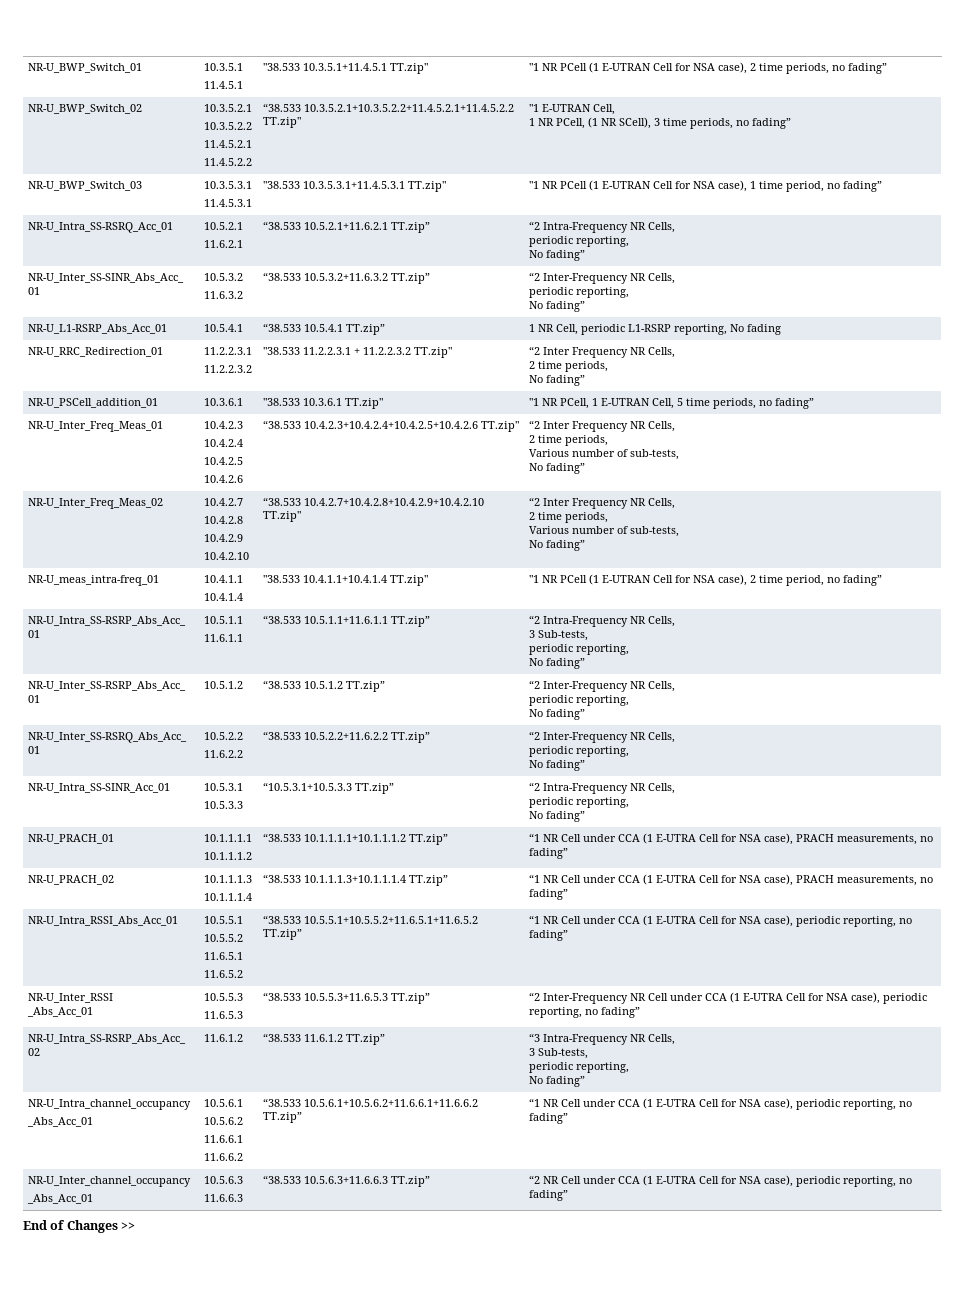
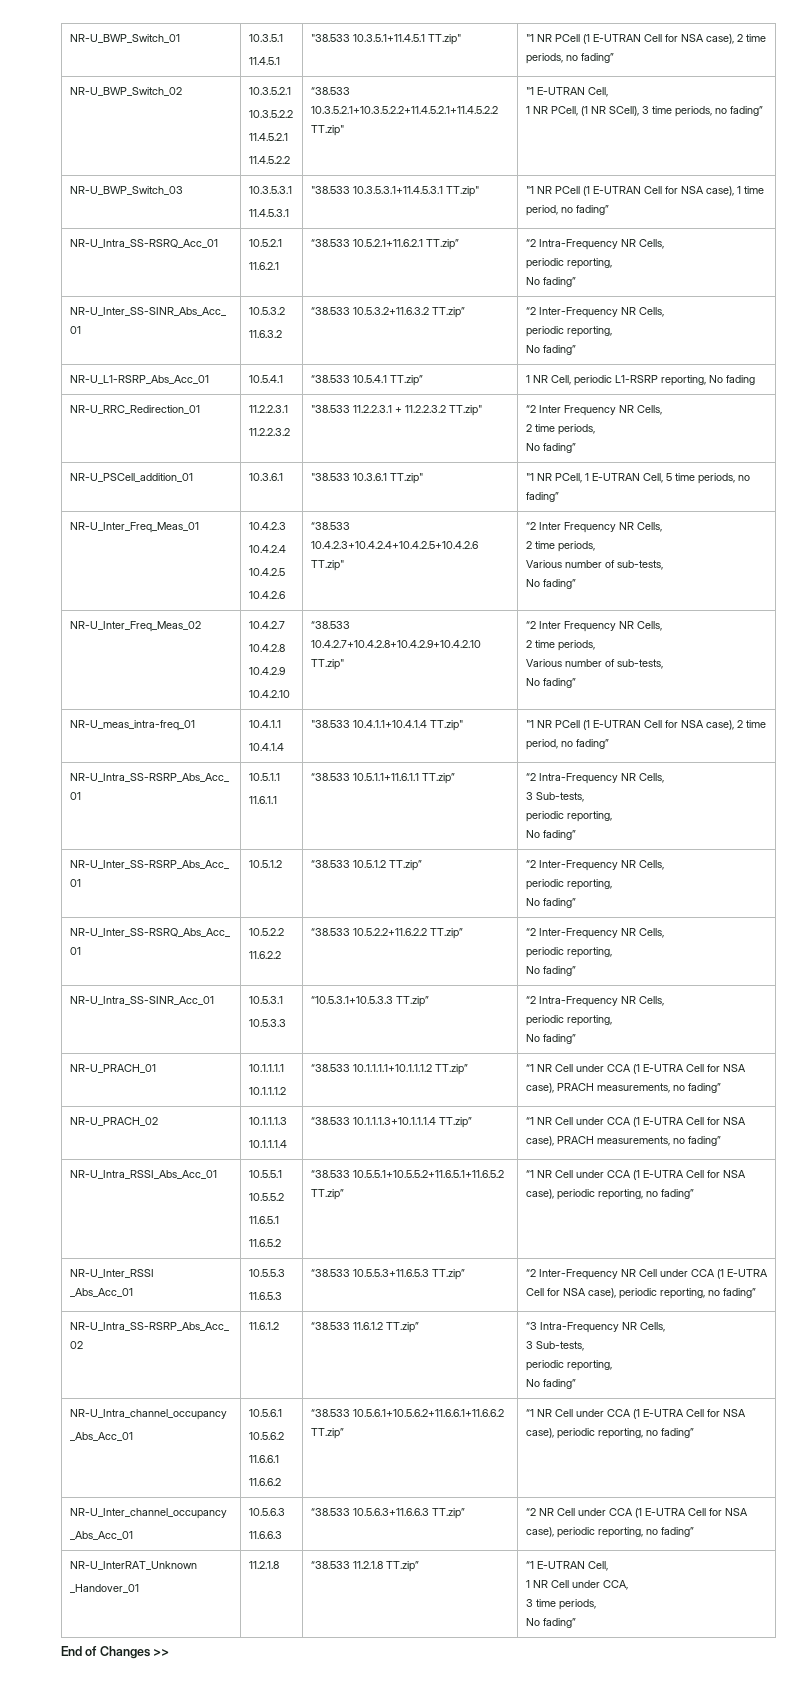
(569, 1195) none -> [69,1561,197,1570] [69,1584,139,1593] [248,1561,279,1569] [310,1561,419,1572] [525,1561,608,1571] [525,1580,628,1590] [525,1599,596,1610] [525,1618,576,1628] // NR-U_InterRAT_Unknown // _Handover_01 | 11.2.1.8 | “38.533 11.2.1.8 TT.zip” | “1 E-UTRAN Cell, // 1 NR Cell under CCA, // 3 time periods, // No fading”

